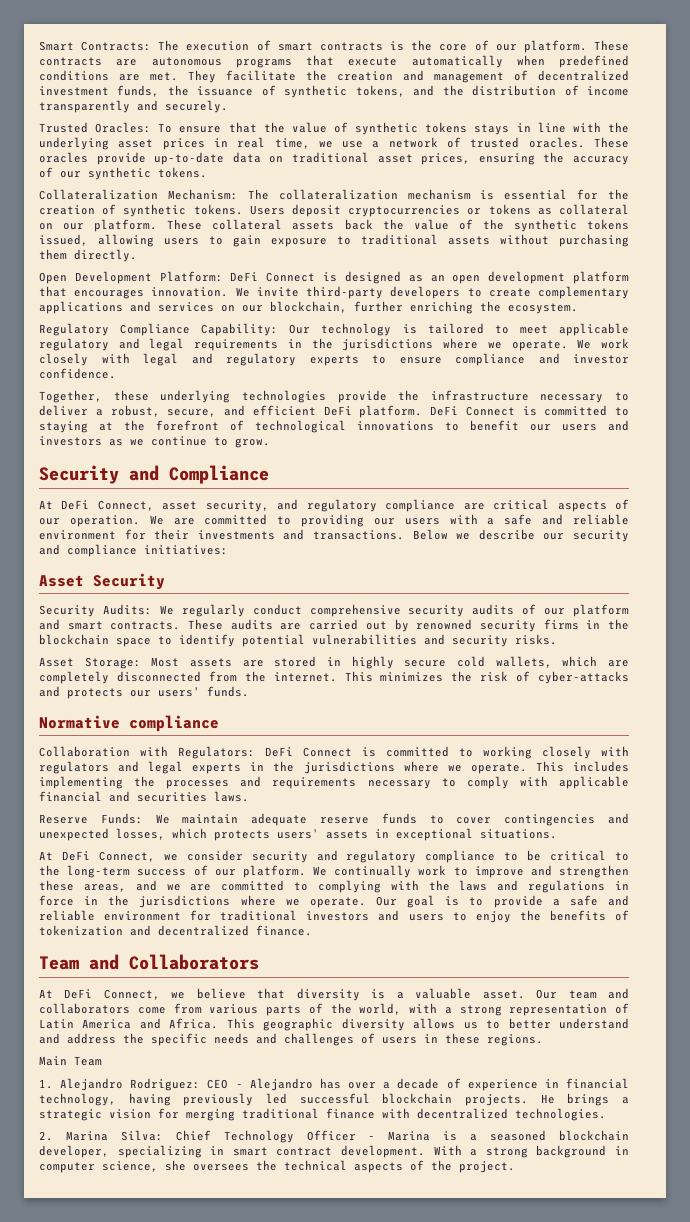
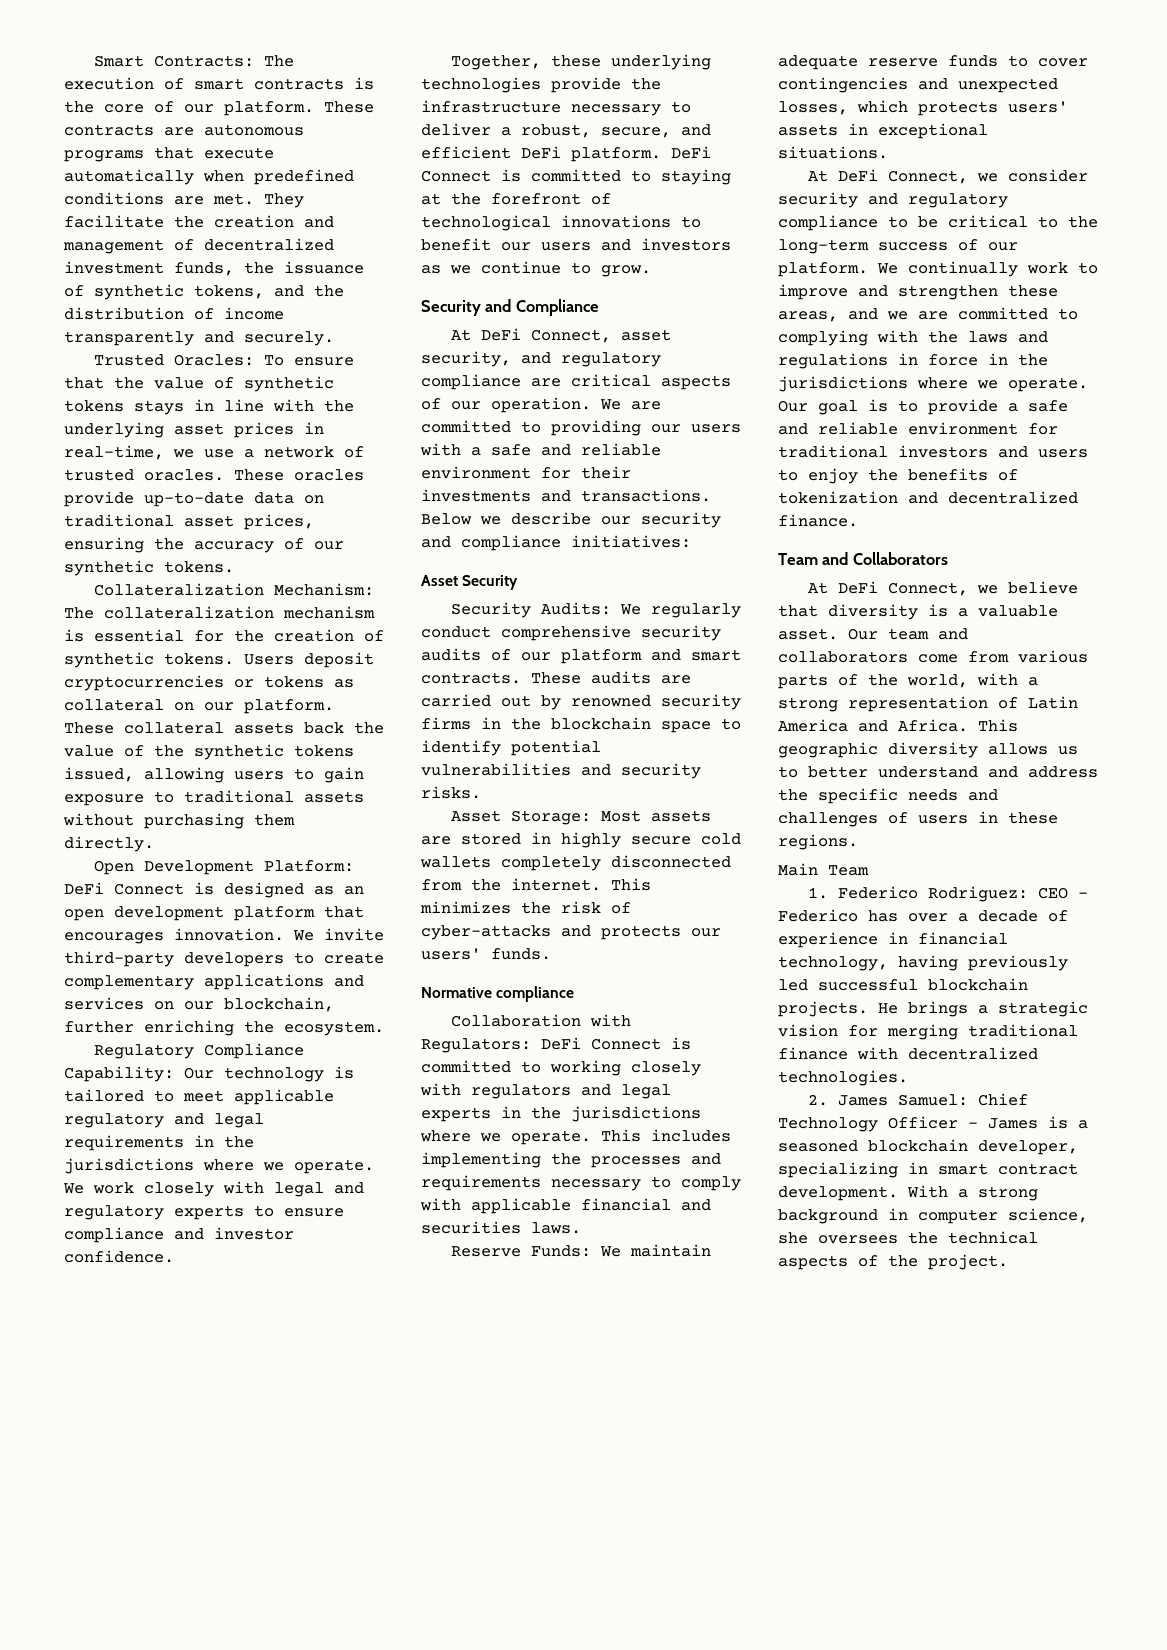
[237,137,310,149] real time, -> [64,445,164,460] real-time,
[495,656,629,668] wallets, which are -> [420,856,491,868] wallets
[60,1078,124,1091] Alejandro -> [837,886,918,899] Federico
[249,1078,313,1091] Alejandro -> [778,909,858,922] Federico
[65,1130,163,1141] Marina Silva: -> [837,1094,968,1106] James Samuel:
[388,1131,431,1141] Marina -> [988,1118,1038,1129] James

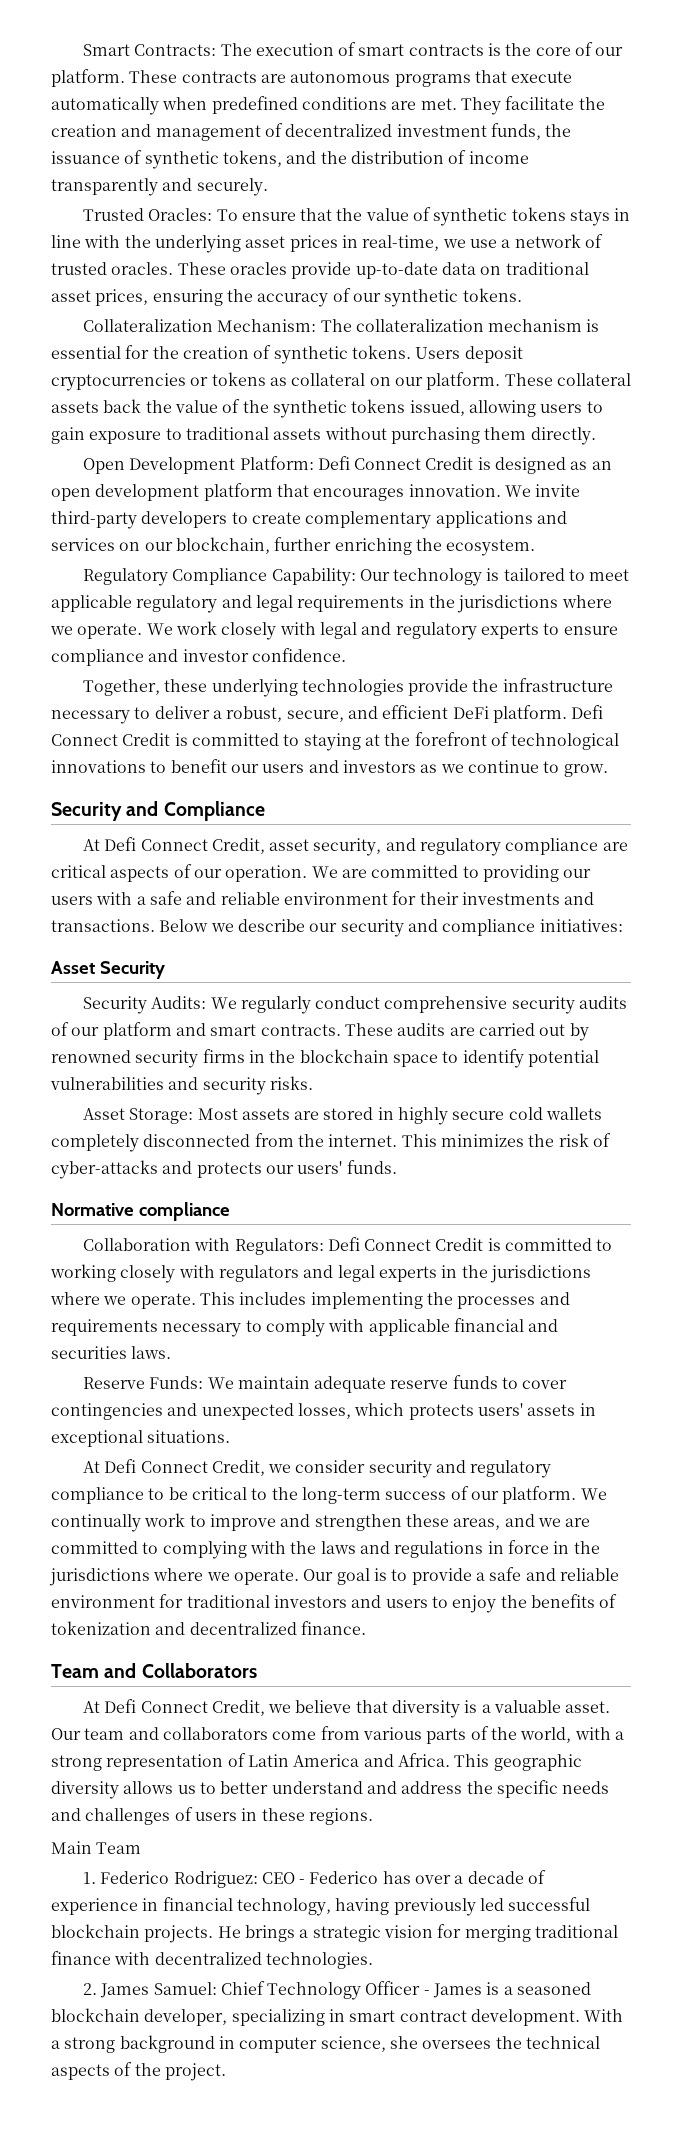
[64,882,184,895] DeFi Connect -> [317,456,474,470] Defi Connect Credit
[671,146,711,159] [421,170,491,182] DeFi Connect -> [571,705,604,719] [51,733,171,746] Defi Connect Credit
[480,328,611,343] DeFi Connect, -> [104,837,265,854] Defi Connect Credit,
[541,1037,661,1050] DeFi Connect -> [327,1237,484,1251] Defi Connect Credit
[837,169,968,184] DeFi Connect, -> [104,1459,265,1476] Defi Connect Credit,
[837,581,968,596] DeFi Connect, -> [104,1699,265,1716] Defi Connect Credit,

